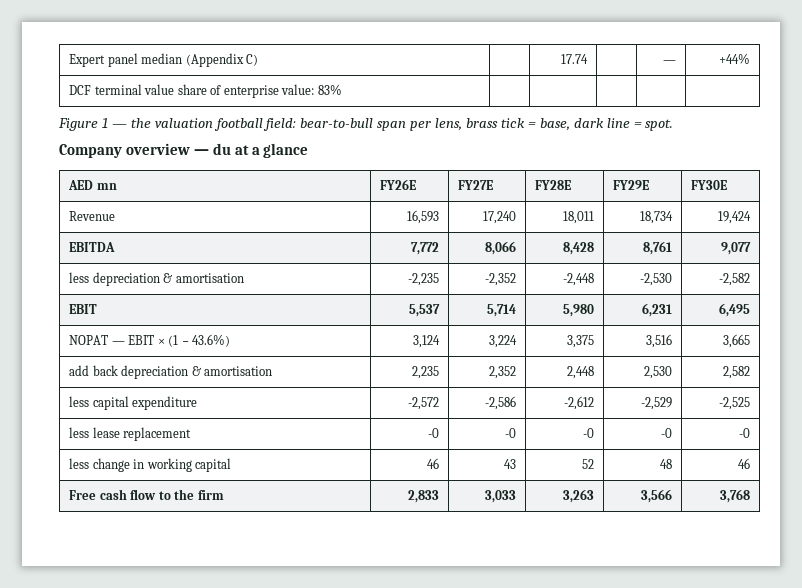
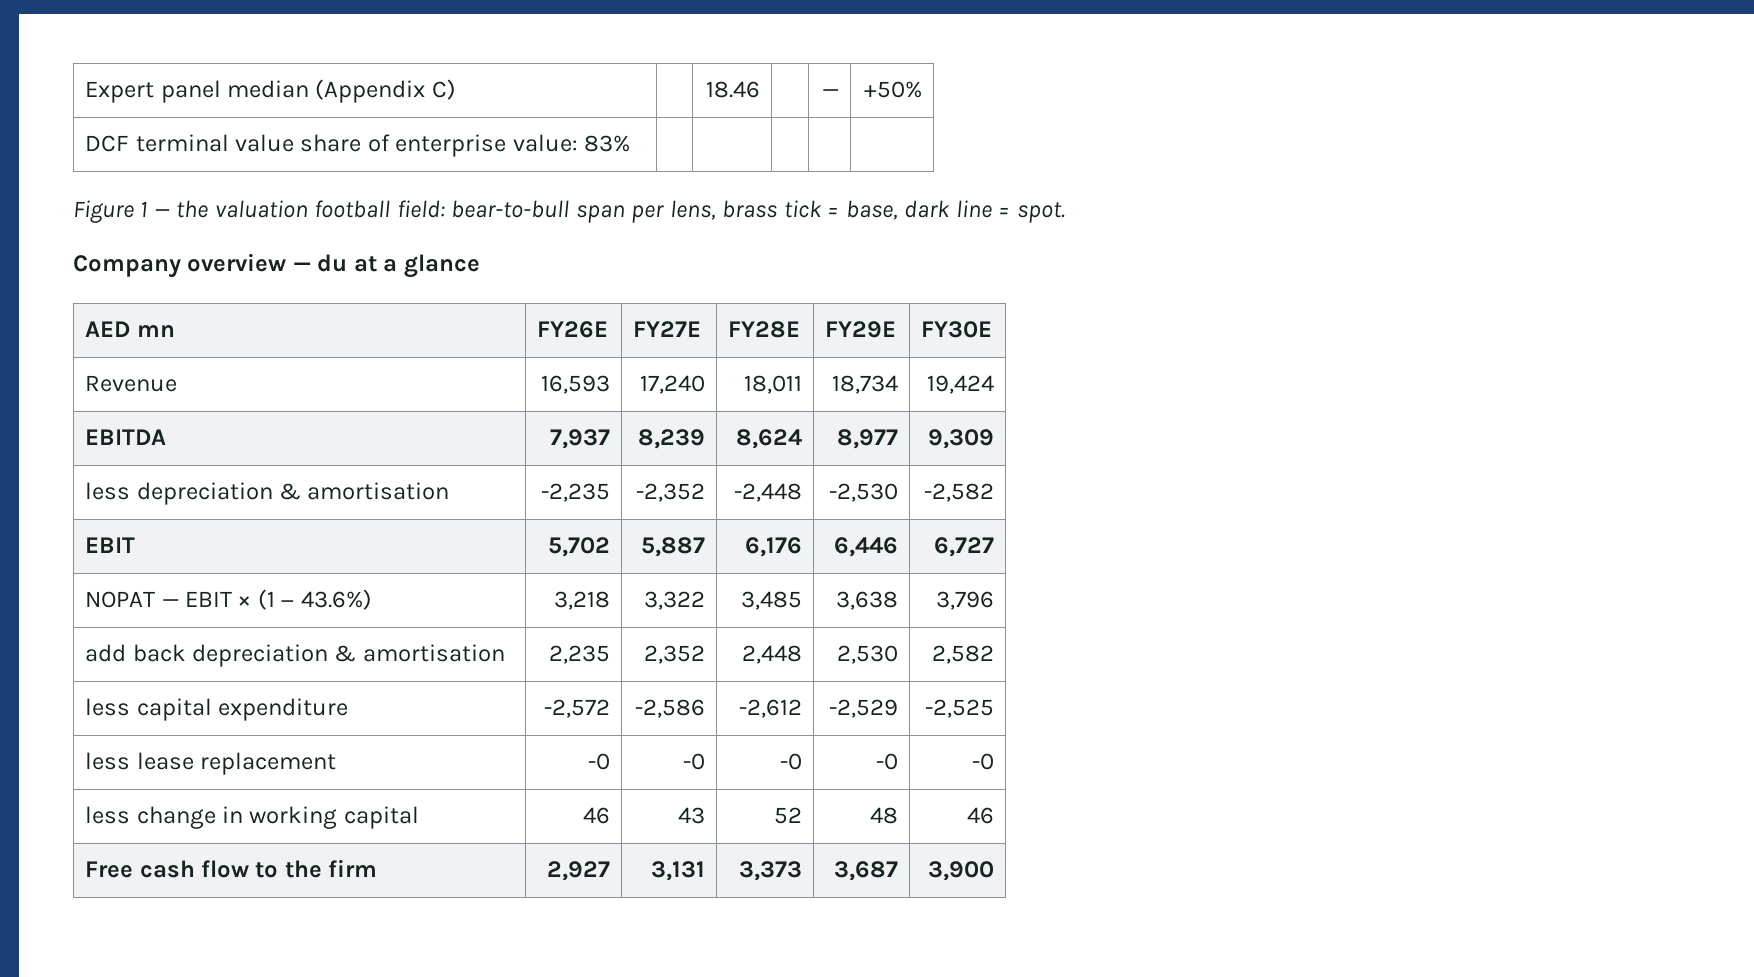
[560,54,588,64] 17.74 -> [705,81,760,98] 18.46
[718,53,750,64] +44% -> [863,81,922,98] +50%
[410,242,439,255] [484,241,516,255] [562,242,594,255] [642,241,672,255] [720,242,751,255] 7,772 | 8,066 | 8,428 | 8,761 | 9,077 -> [549,429,610,449] [637,429,705,449] [735,429,802,449] [836,429,898,449] [927,429,994,449] 7,937 | 8,239 | 8,624 | 8,977 | 9,309
[408,304,440,317] [486,304,516,317] [562,304,594,317] [641,303,672,317] [718,303,750,317] 5,537 | 5,714 | 5,980 | 6,231 | 6,495 -> [547,537,610,557] [640,537,705,557] [744,537,802,557] [833,537,898,557] [933,537,994,557] 5,702 | 5,887 | 6,176 | 6,446 | 6,727
[412,335,440,348] [488,335,517,348] [566,335,594,348] [645,334,672,348] [722,334,750,348] 3,124 | 3,224 | 3,375 | 3,516 | 3,665 -> [553,591,610,610] [643,591,705,610] [740,591,802,610] [835,591,898,610] [935,591,994,610] 3,218 | 3,322 | 3,485 | 3,638 | 3,796
[407,490,439,503] [484,490,516,503] [562,489,594,503] [640,489,672,503] [719,489,750,503] 2,833 | 3,033 | 3,263 | 3,566 | 3,768 -> [546,861,610,881] [650,861,705,881] [738,861,802,881] [833,861,898,881] [927,861,994,881] 2,927 | 3,131 | 3,373 | 3,687 | 3,900

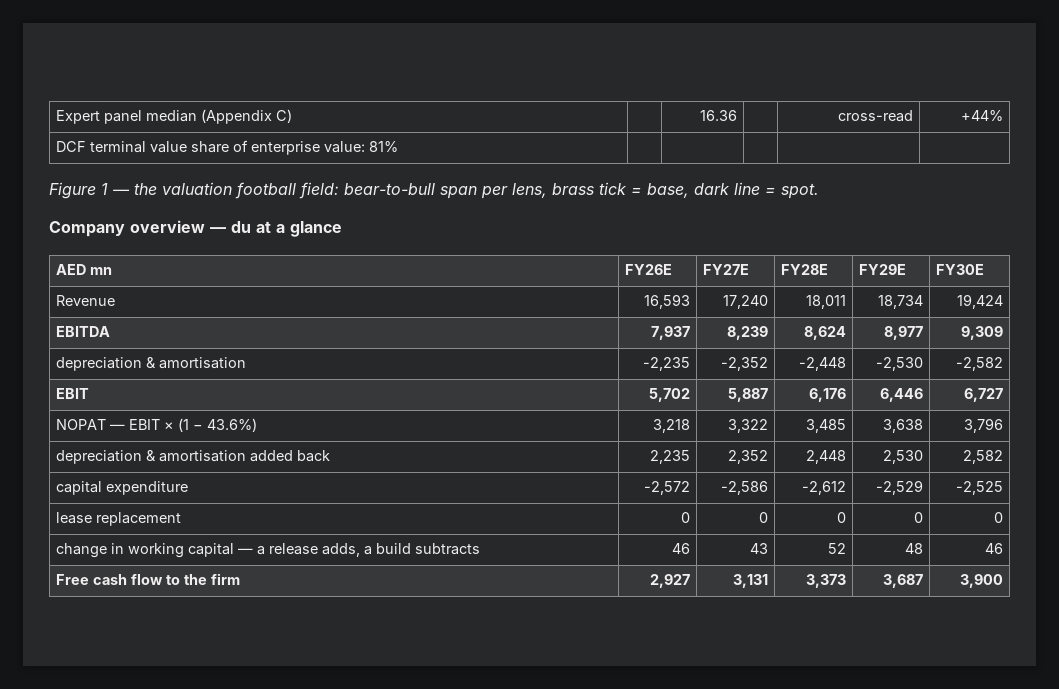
[705,81,760,98] [821,89,839,97] [863,81,922,98] 18.46 | | — | +50% -> [700,110,738,121] [838,110,914,122] [961,110,1004,121] 16.36 | | cross-read | +44%
[584,135,631,152] 83% -> [368,141,398,152] 81%
[85,482,131,500] less -> (1004, 333) none
[85,644,505,667] add back depreciation & amortisation -> [55,450,330,464] depreciation & amortisation added back
[85,698,131,716] less -> (1004, 457) none
[85,752,131,770] less -> (1004, 488) none
[587,753,610,770] [682,753,705,770] [779,753,802,770] [875,753,898,770] [971,753,994,770] [85,806,419,829] -0 | -0 | -0 | -0 | -0 // less change in working capital -> [681,512,691,523] [759,512,769,523] [837,512,847,523] [914,512,924,523] [994,512,1004,523] [55,543,480,558] 0 | 0 | 0 | 0 | 0 // change in working capital — a release adds, a build subtracts

